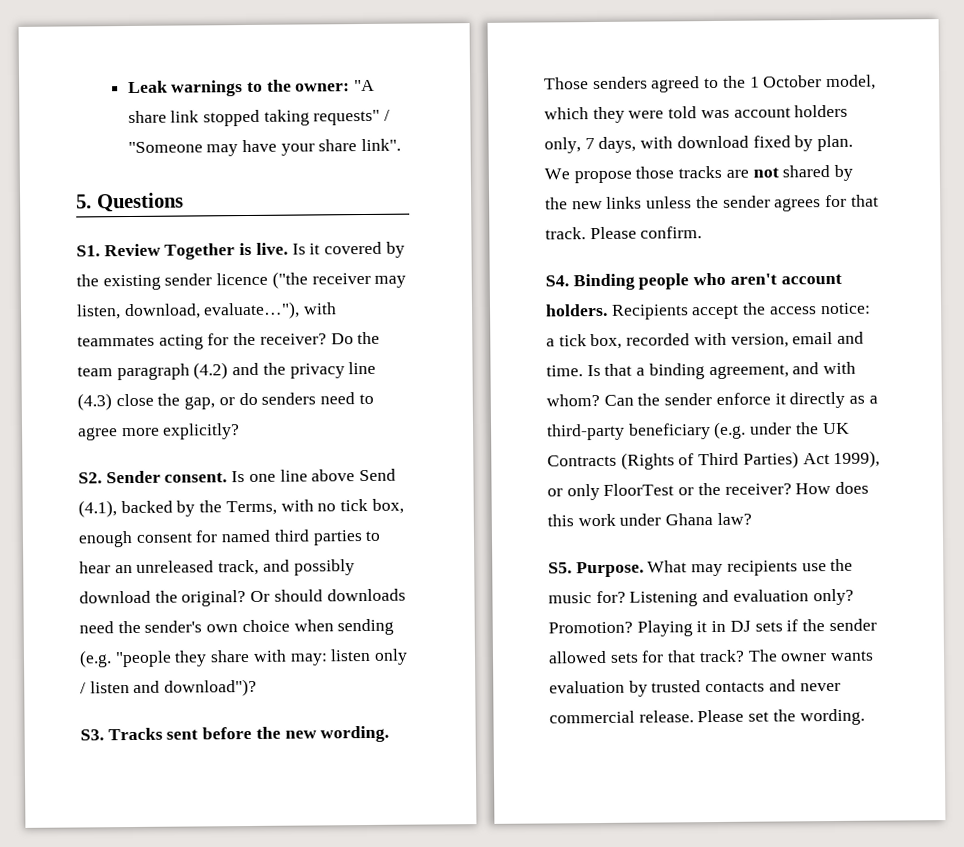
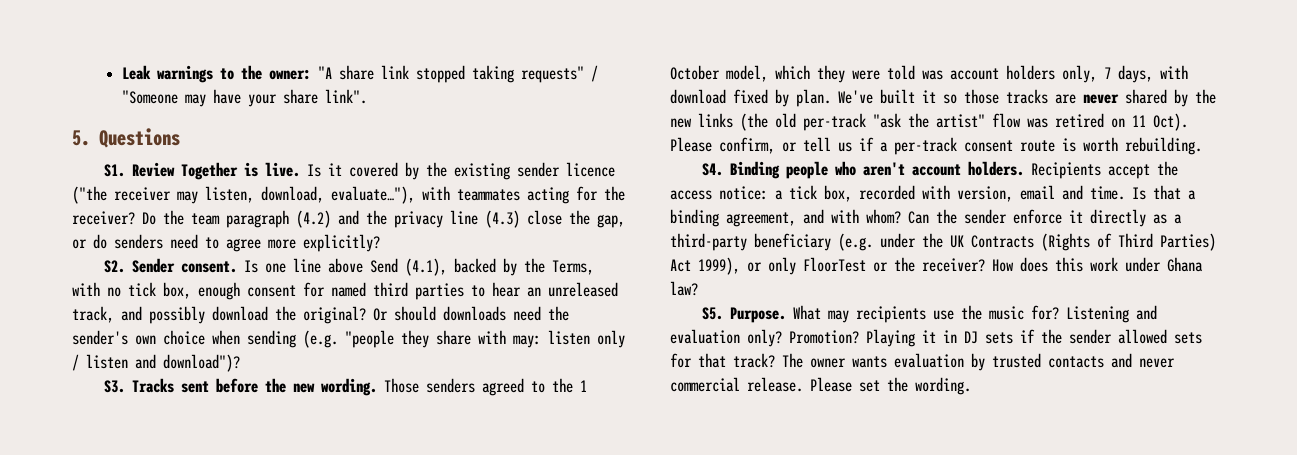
[544,168,632,184] We propose -> [838,89,957,104] We've built it so
[752,167,779,178] not -> [1083,94,1119,104] never
[646,194,879,212] [545,226,703,240] unless the sender agrees for that track. Please confirm. -> [740,113,1188,131] [670,137,1202,155] (the old per-track "ask the artist" flow was retired on 11 Oct). Please confirm, or tell us if a per-track consent route is worth rebuilding.

